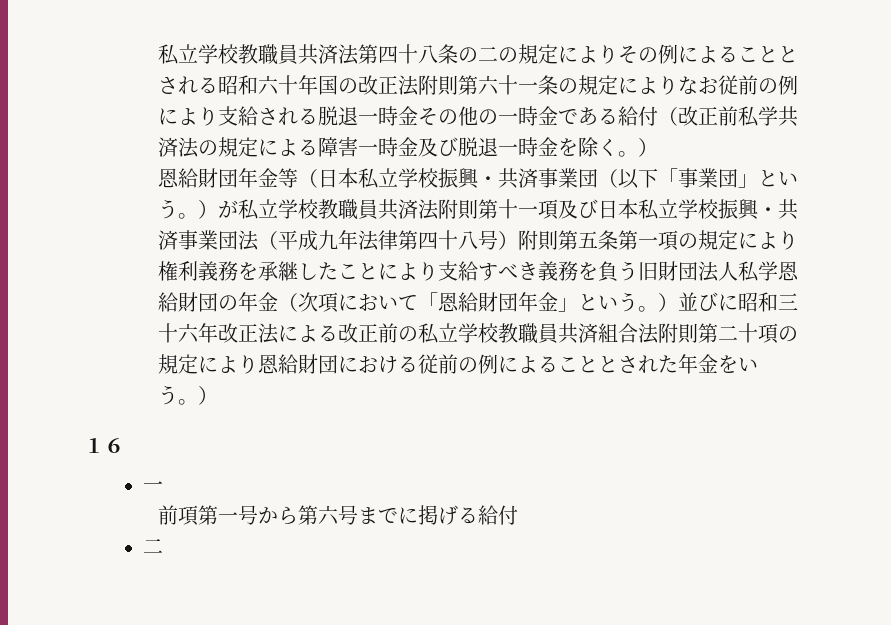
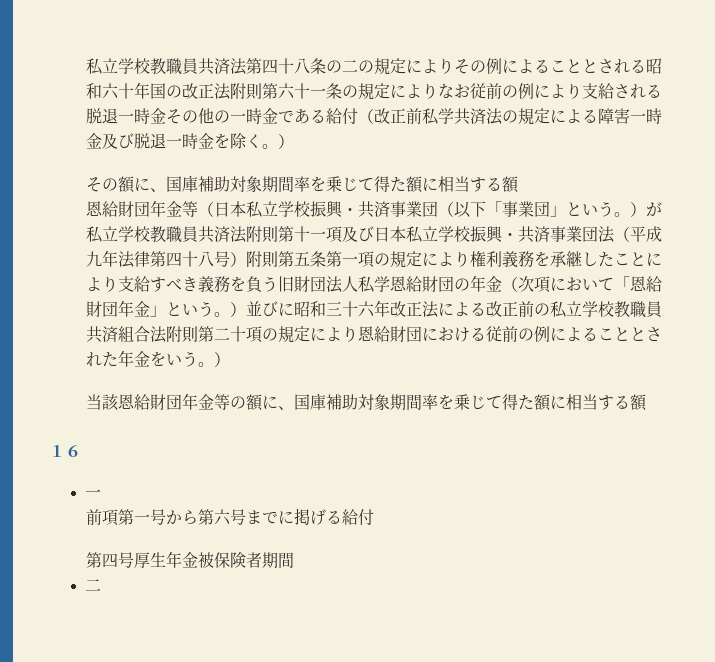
(658, 147) none -> [86,175,520,193] // その額に、国庫補助対象期間率を乗じて得た額に相当する額
(218, 395) none -> [86,393,648,411] // 当該恩給財団年金等の額に、国庫補助対象期間率を乗じて得た額に相当する額
(518, 515) none -> [86,551,295,568] // 第四号厚生年金被保険者期間

